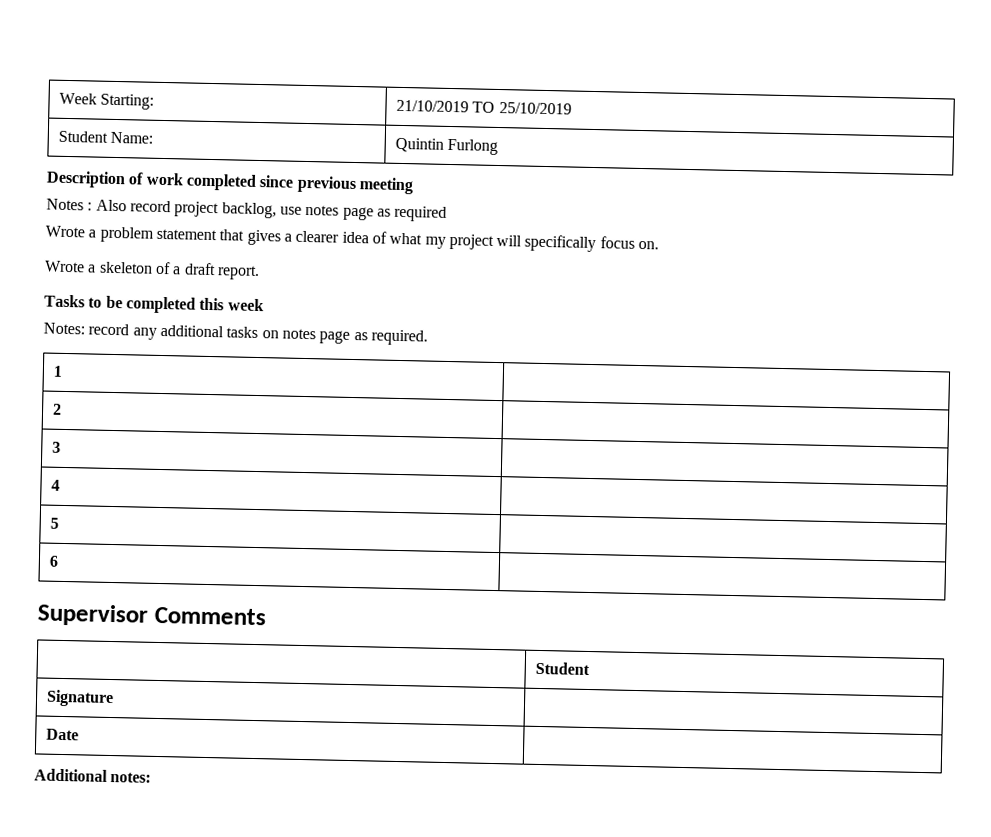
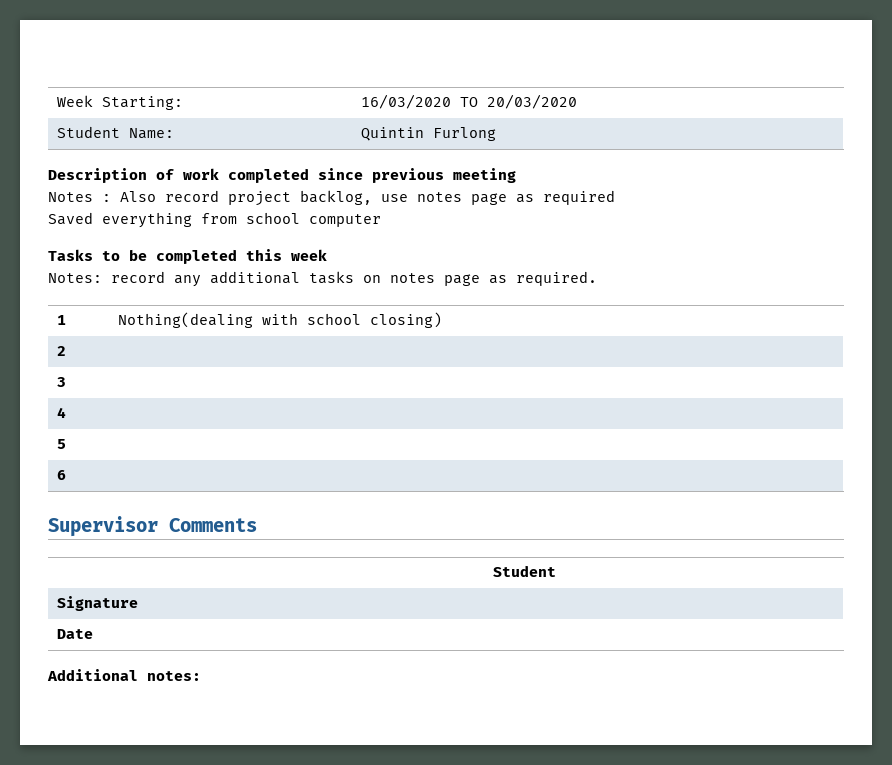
[396,99,572,115] 21/10/2019 TO 25/10/2019 -> [361,94,578,109] 16/03/2020 TO 20/03/2020
[45,225,660,253] [44,260,260,281] Wrote a problem statement that gives a clearer idea of what my project will specifically focus on. // Wrote a skeleton of a draft report. -> [48,212,381,228] Saved everything from school computer
(64, 371) none -> [118,312,443,328] Nothing(dealing with school closing)

